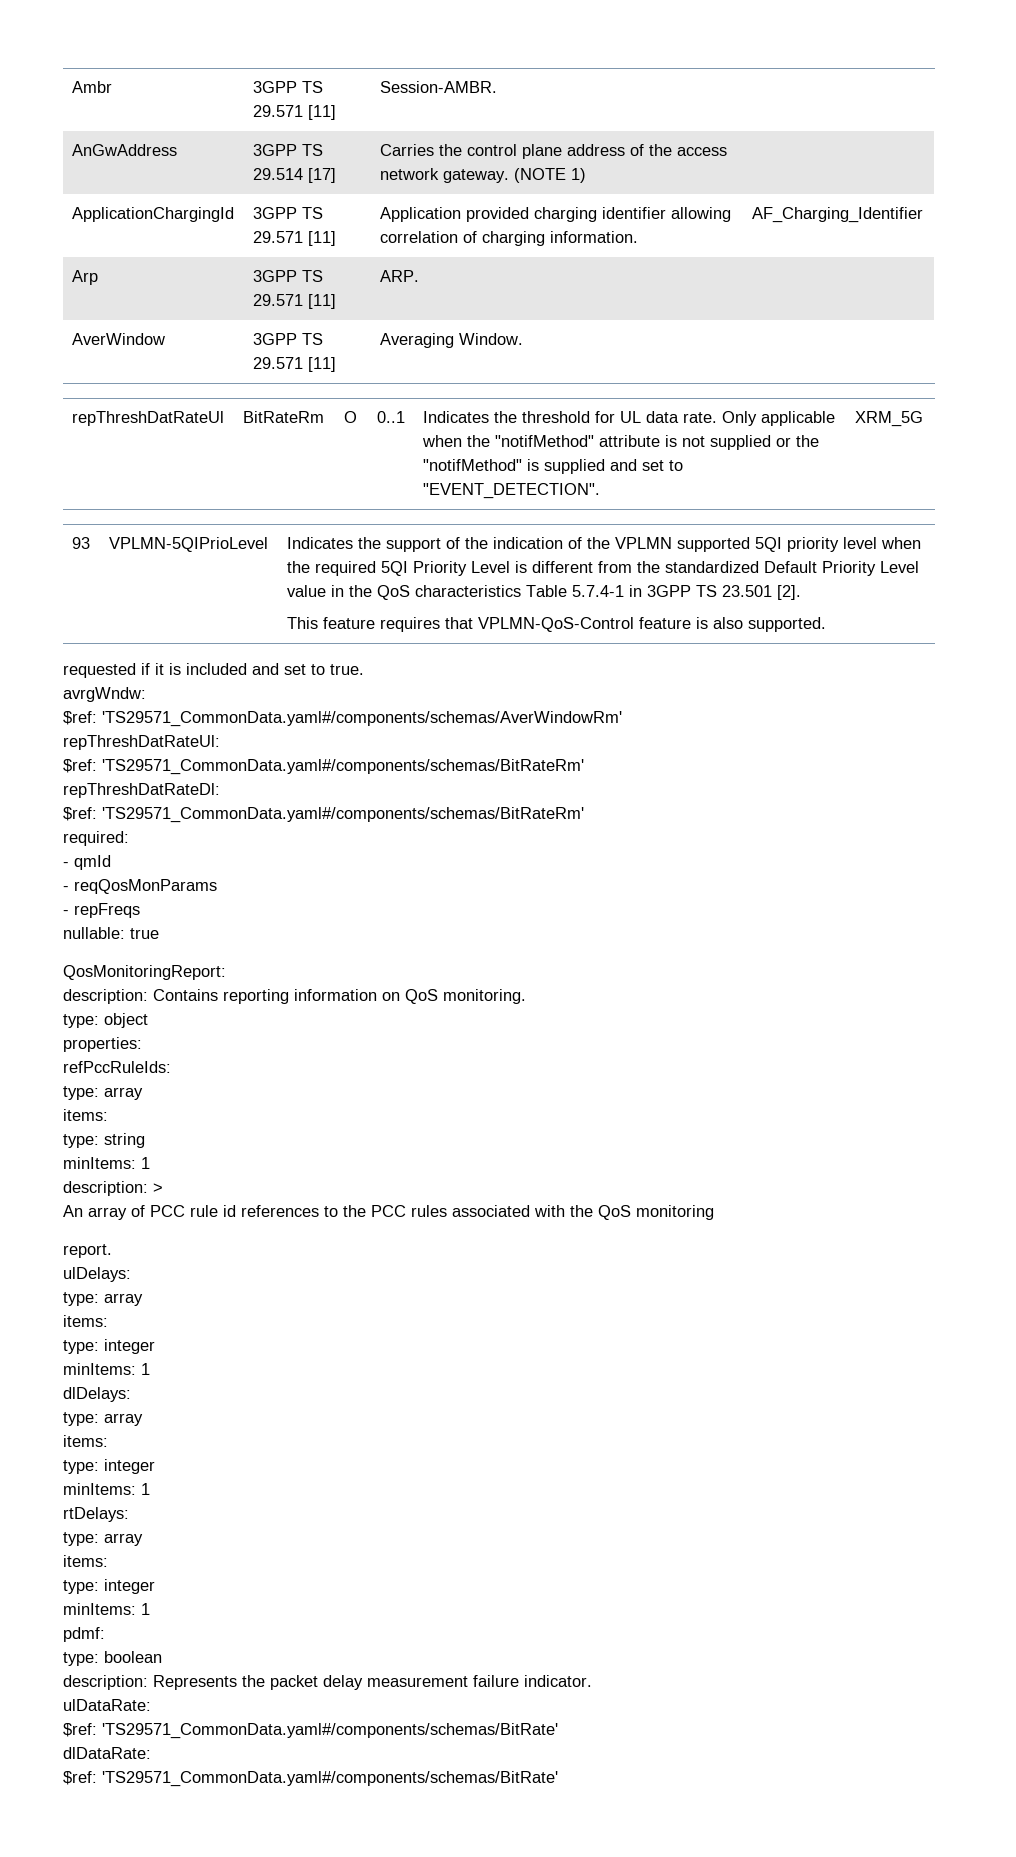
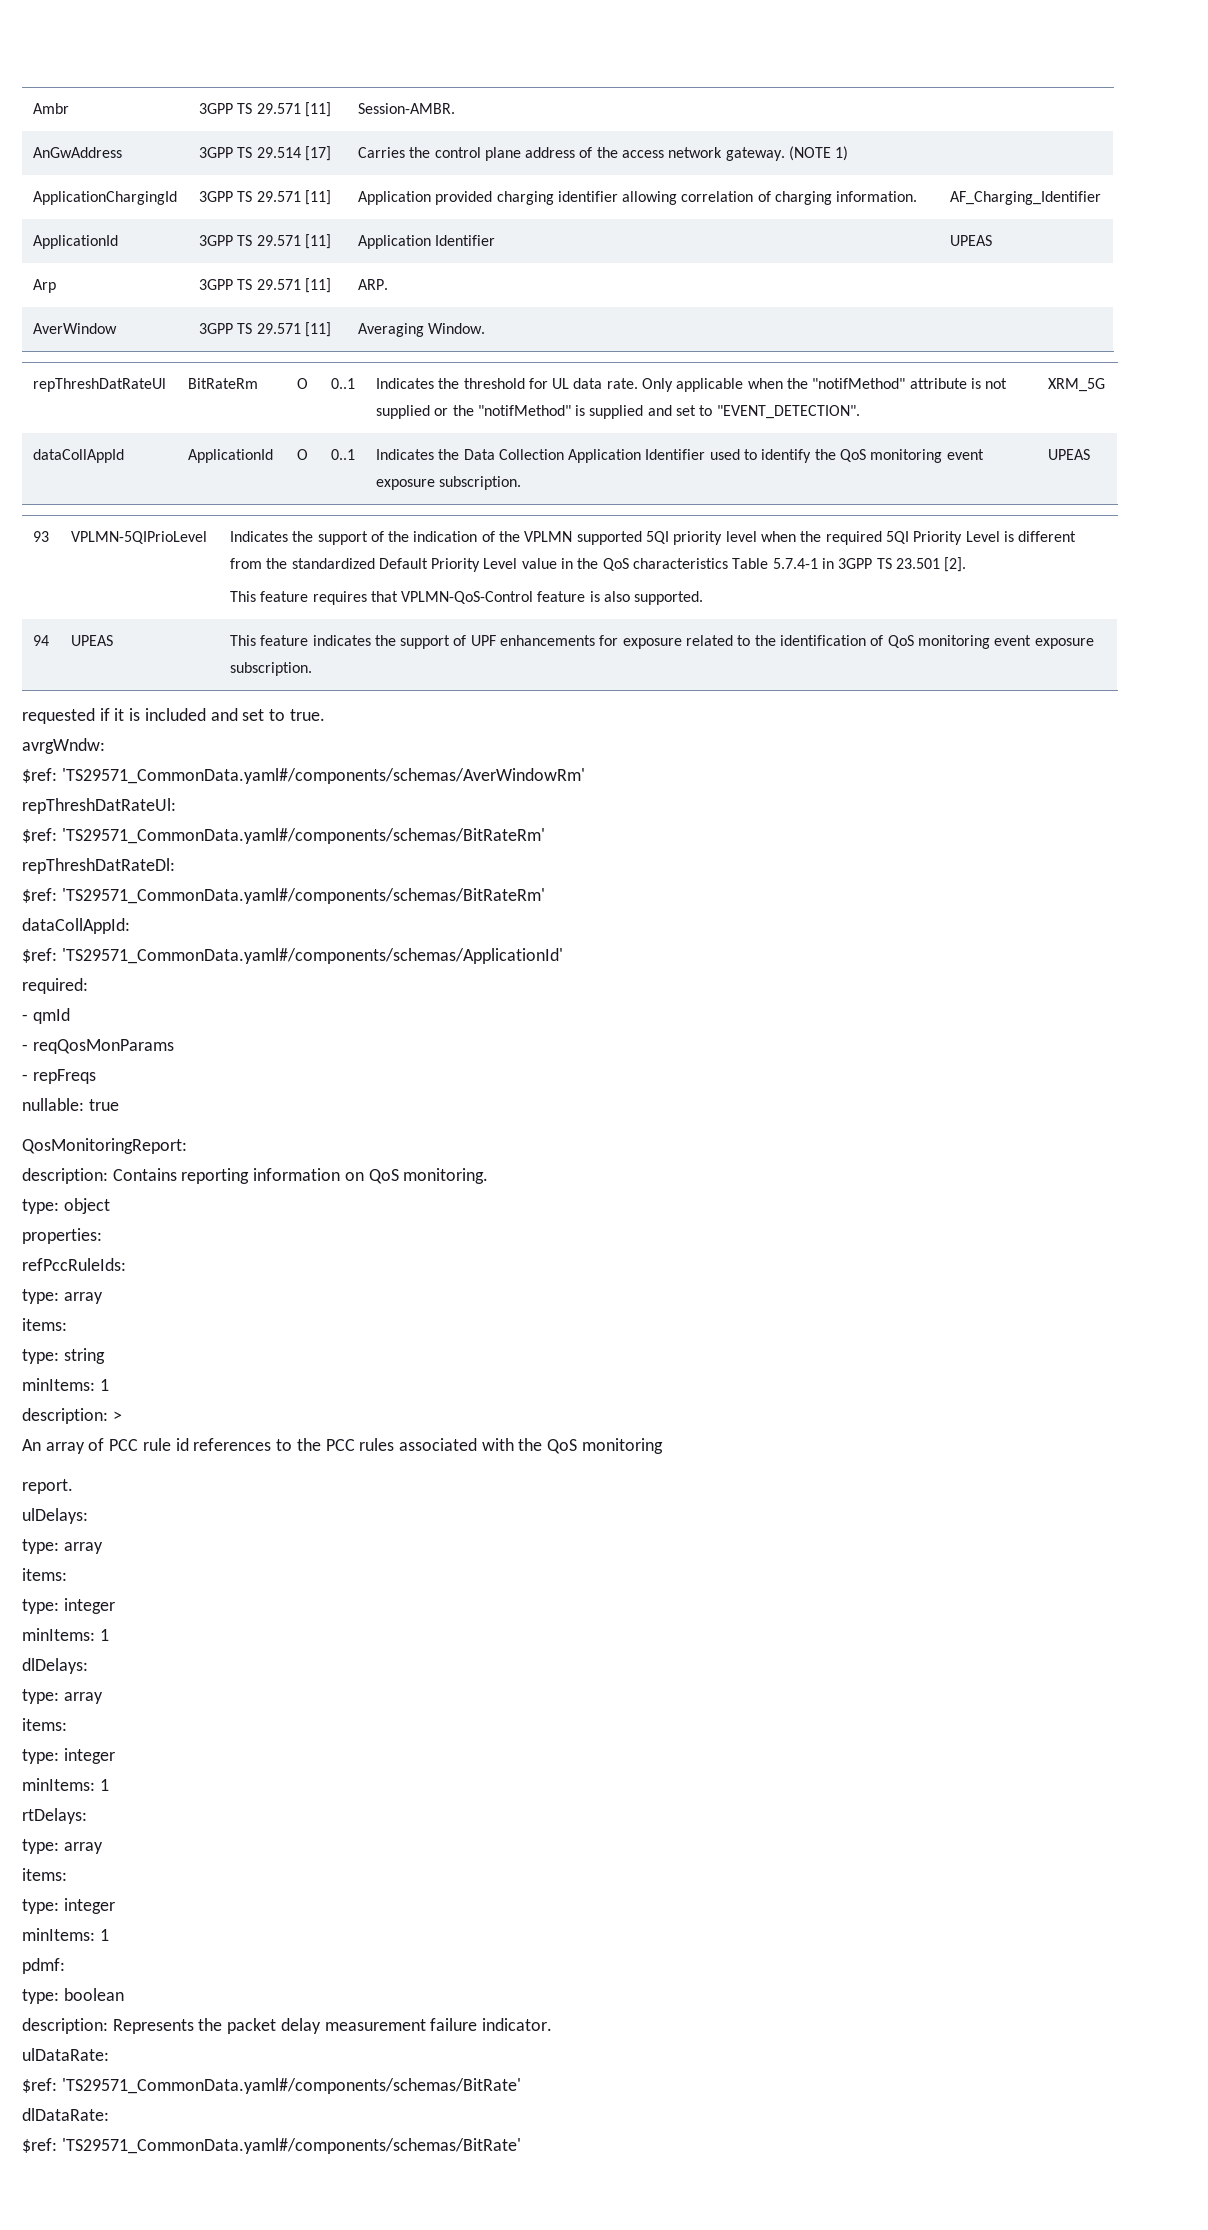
(924, 215) none -> [32,235,118,249] [198,234,331,249] [357,235,496,249] [949,235,992,246] // ApplicationId | 3GPP TS 29.571 [11] | Application Identifier | UPEAS
(924, 419) none -> [32,449,124,463] [187,449,273,463] [297,449,308,460] [330,449,355,460] [375,449,984,463] [375,476,522,490] [1047,449,1090,460] // dataCollAppId | ApplicationId | O | 0..1 | Indicates the Data Collection Application Identifier used to identify the QoS monitoring event exposure subscription. | UPEAS
(827, 624) none -> [32,635,49,646] [70,635,113,646] [229,635,1094,649] [229,662,312,676] // 94 | UPEAS | This feature indicates the support of UPF enhancements for exposure related to the identification of QoS monitoring event exposure subscription.
(584, 815) none -> [22,918,130,934] [22,948,563,964] // dataCollAppId: // $ref: 'TS29571_CommonData.yaml#/components/schemas/ApplicationId'

